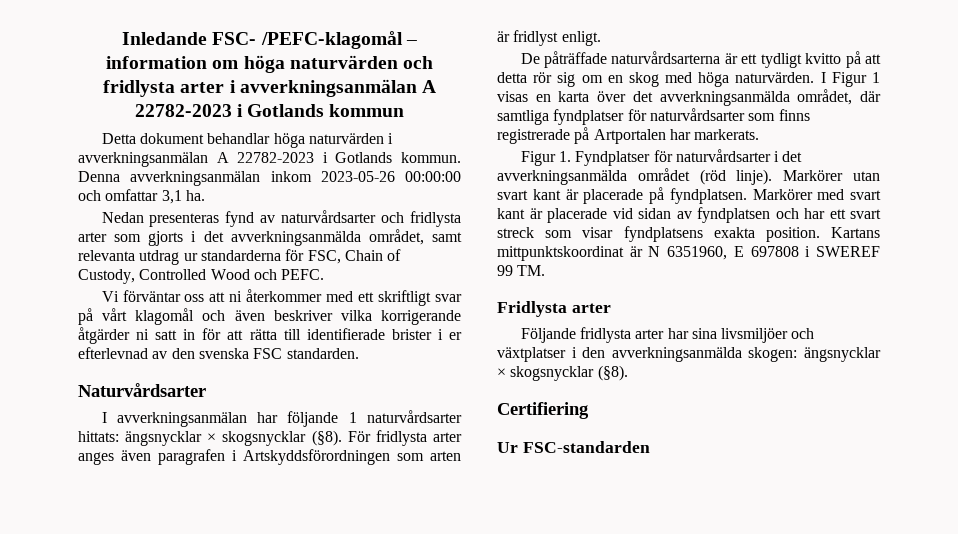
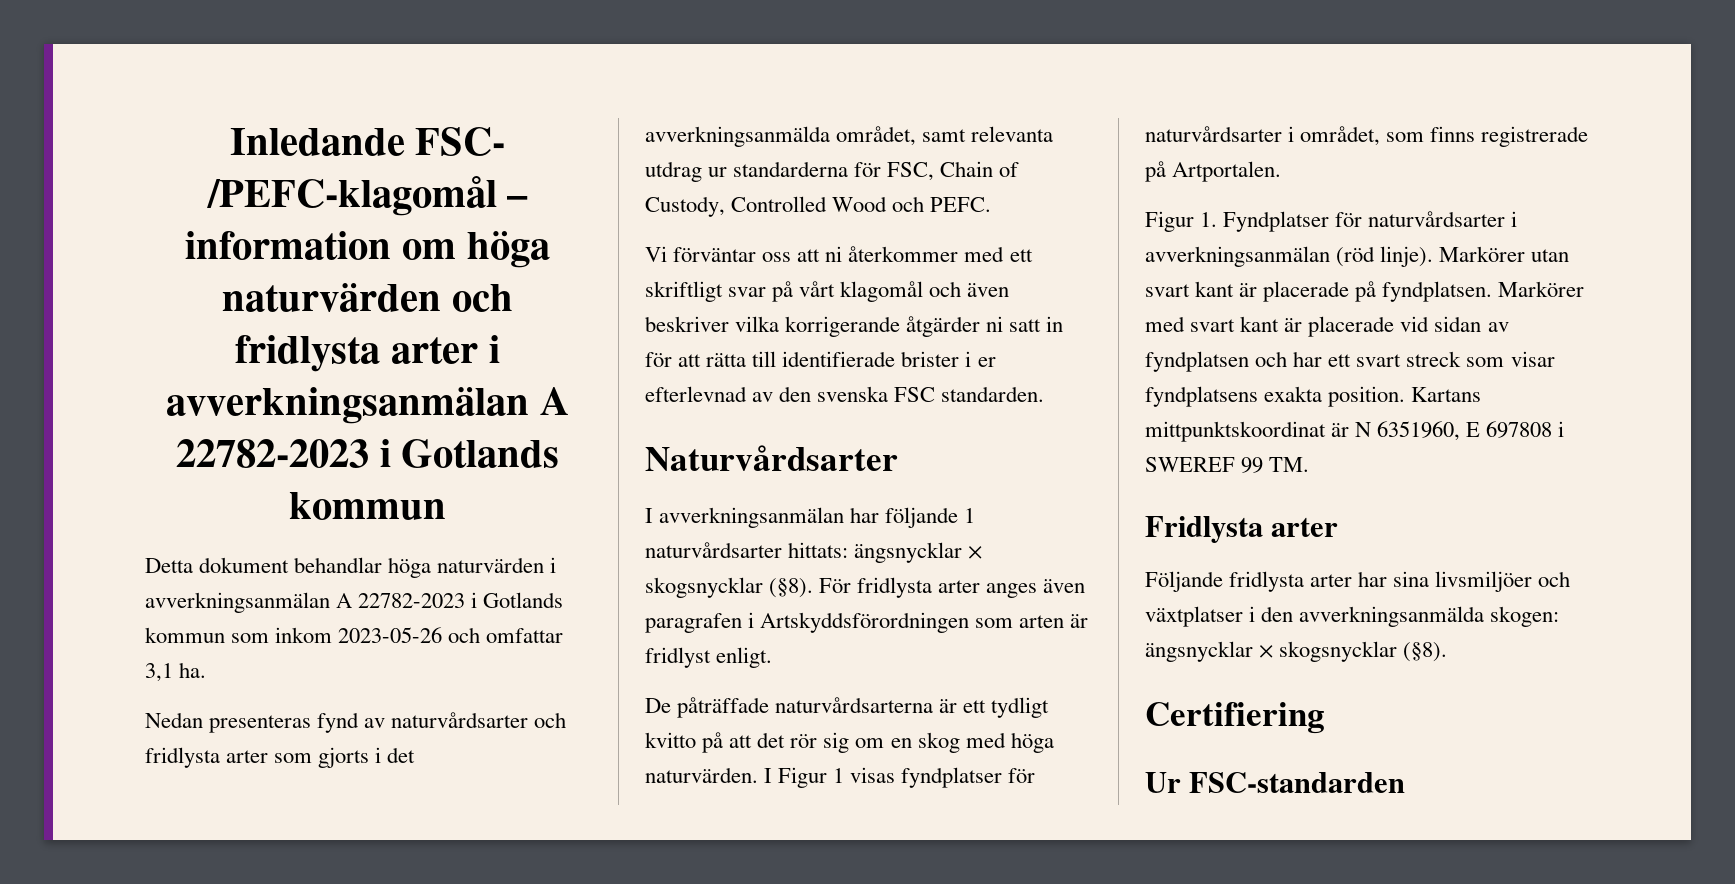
[401,152,461,163] [78,171,261,186] kommun. Denna avverkningsanmälan -> [145,627,270,643] kommun som
[405,171,461,182] 00:00:00 -> (443, 635) none
[497,72,527,83] detta -> [757,732,786,748] det
[535,89,881,106] [497,110,549,125] en karta över det avverkningsanmälda området, där samtliga -> (896, 775) none
(745, 114) none -> [1288,126,1381,146] i området,
[593,129,760,144] Artportalen har markerats. -> [1172,161,1282,182] Artportalen.
[782,151,803,162] [497,168,690,185] det avverkningsanmälda området -> [1145,246,1330,267] avverkningsanmälan

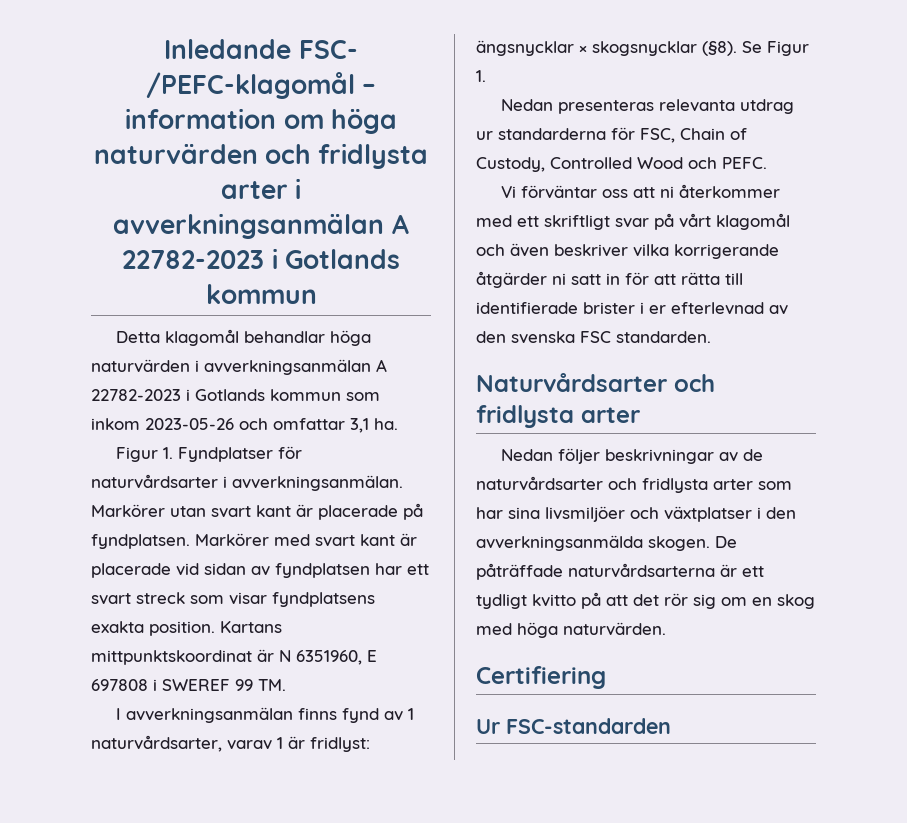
[199,557,290,573] dokument -> [165,329,240,346] klagomål
[145,712,567,733] [145,747,416,768] [645,126,967,147] Nedan presenteras fynd av naturvårdsarter och fridlysta arter som gjorts i det avverkningsanmälda området, samt -> [116,446,303,462] [91,474,403,491] [91,503,423,520] [91,533,417,549] [91,563,429,578] [91,592,375,607] [91,621,282,636] [91,649,377,665] [91,679,286,691] [116,707,415,723] [91,735,370,752] [476,40,809,56] [476,70,486,82] [501,99,655,114] Figur 1. Fyndplatser för naturvårdsarter i avverkningsanmälan. Markörer utan svart kant är placerade på fyndplatsen. Markörer med svart kant är placerade vid sidan av fyndplatsen har ett svart streck som visar fyndplatsens exakta position. Kartans mittpunktskoordinat är N 6351960, E 697808 i SWEREF 99 TM. // I avverkningsanmälan finns fynd av 1 naturvårdsarter, varav 1 är fridlyst: ängsnycklar × skogsnycklar (§8). Se Figur 1. // Nedan presenteras
[645,507,976,528] [645,542,983,563] [645,577,1086,598] [645,612,1089,633] [645,647,773,668] // I avverkningsanmälan har följande 1 naturvårdsarter hittats: ängsnycklar × skogsnycklar (§8). För fridlysta arter anges även paragrafen i Artskyddsförordningen som arten är fridlyst enligt. // -> [674,374,715,392] [476,405,640,428] [501,448,764,464] [476,476,792,493] [476,506,796,522] [476,535,710,551] och fridlysta arter // Nedan följer beskrivningar av de naturvårdsarter och fridlysta arter som har sina livsmiljöer och växtplatser i den avverkningsanmälda skogen.
[764,767,1036,788] [1145,126,1589,147] [1145,161,1282,182] [1145,211,1518,232] [1145,246,1570,267] [1145,281,1585,302] [1145,316,1509,337] [1145,351,1555,372] [1145,386,1482,407] [1145,421,1565,442] [1145,457,1310,473] [1145,516,1339,543] [1145,571,1571,592] [1145,606,1560,627] [1145,641,1448,662] I Figur 1 visas fyndplatser för naturvårdsarter i området, som finns registrerade på Artportalen. // Figur 1. Fyndplatser för naturvårdsarter i avverkningsanmälan (röd linje). Markörer utan svart kant är placerade på fyndplatsen. Markörer med svart kant är placerade vid sidan av fyndplatsen och har ett svart streck som visar fyndplatsens exakta position. Kartans mittpunktskoordinat är N 6351960, E 697808 i SWEREF 99 TM. // Fridlysta arter // Följande fridlysta arter har sina livsmiljöer och växtplatser i den avverkningsanmälda skogen: ängsnycklar × skogsnycklar (§8). -> (666, 629) none

